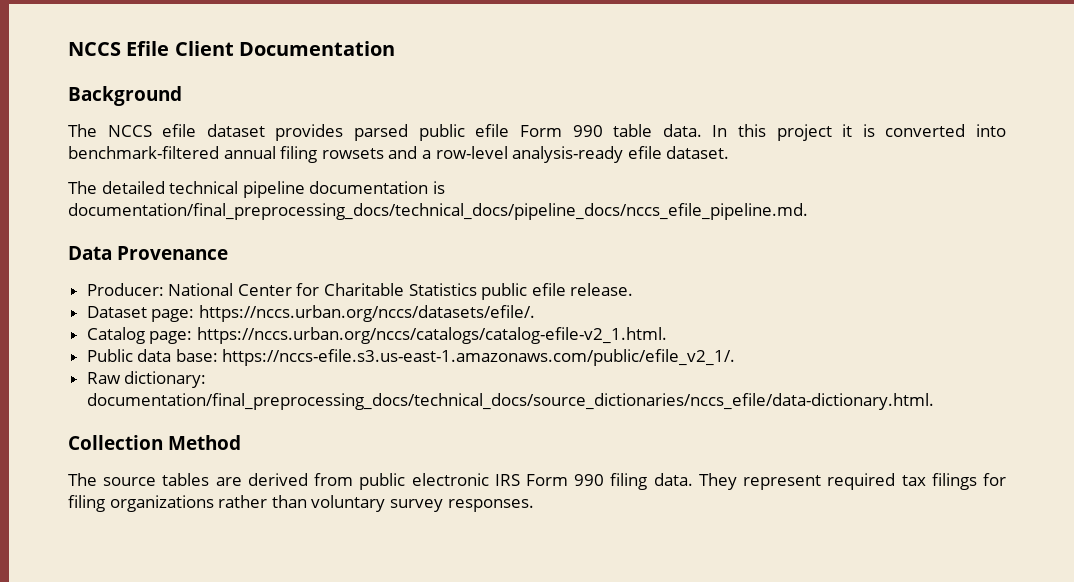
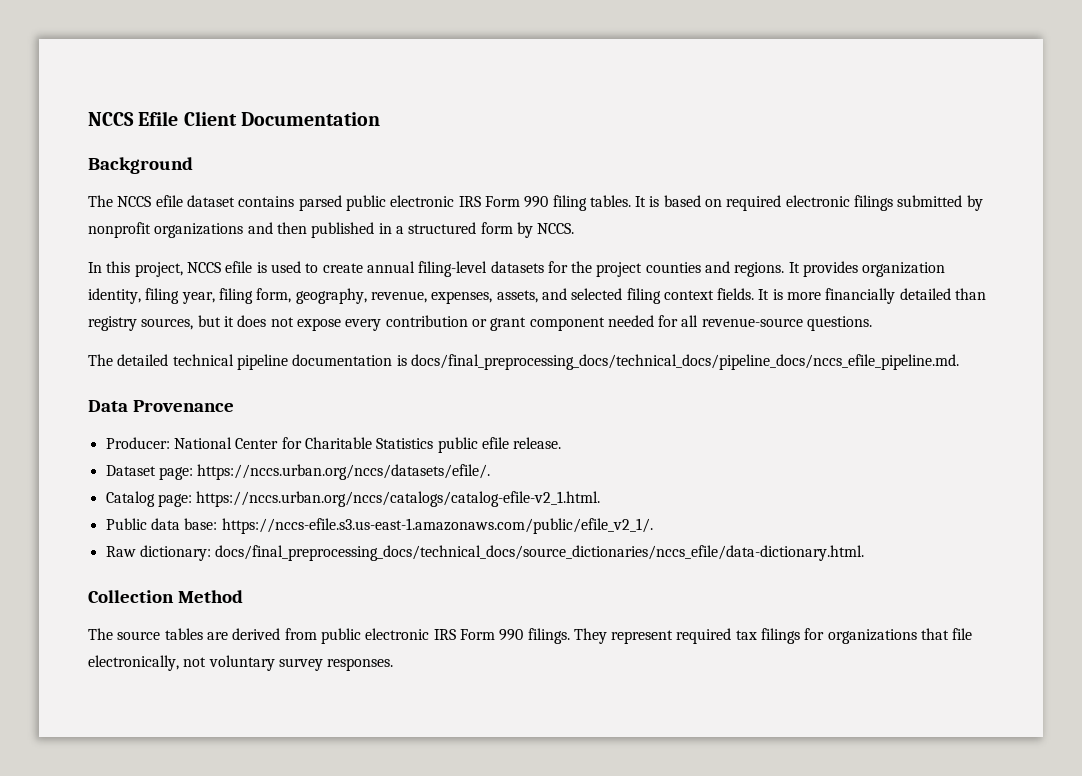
[275,124,344,141] provides -> [238,196,295,207] contains
[475,124,1006,141] [68,146,730,163] efile Form 990 table data. In this project it is converted into benchmark-filtered annual filing rowsets and a row-level analysis-ready efile dataset. -> [390,195,983,211] [88,222,575,238] [88,261,946,277] [88,288,987,304] [88,315,873,331] electronic IRS Form 990 filing tables. It is based on required electronic filings submitted by nonprofit organizations and then published in a structured form by NCCS. // In this project, NCCS efile is used to create annual filing-level datasets for the project counties and regions. It provides organization identity, filing year, filing form, geography, revenue, expenses, assets, and selected filing context fields. It is more financially detailed than registry sources, but it does not expose every contribution or grant component needed for all revenue-source questions.
[68,203,808,220] documentation/final_preprocessing_docs/technical_docs/pipeline_docs/nccs_efile_pipeline.md. -> [410,354,959,370] docs/final_preprocessing_docs/technical_docs/pipeline_docs/nccs_efile_pipeline.md.
[86,393,934,410] documentation/final_preprocessing_docs/technical_docs/source_dictionaries/nccs_efile/data-dictionary.html. -> [215,545,865,561] docs/final_preprocessing_docs/technical_docs/source_dictionaries/nccs_efile/data-dictionary.html.
[610,473,693,490] filing data. -> [527,628,570,644] filings.
[68,495,307,512] filing organizations rather than -> [827,628,973,644] [88,655,207,671] organizations that file electronically, not

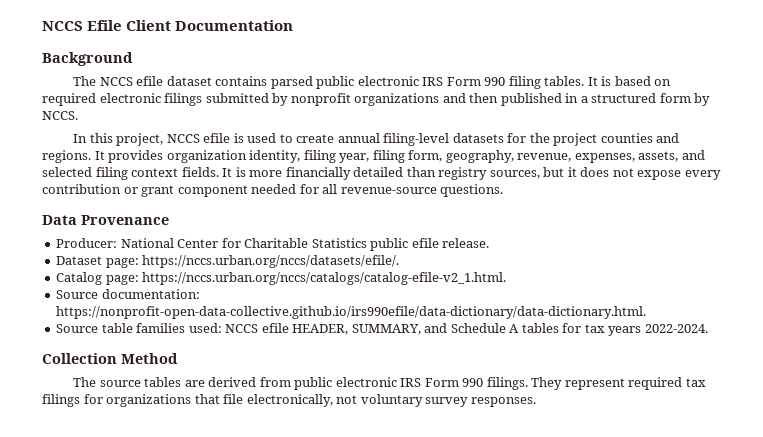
[88,354,959,370] // The detailed technical pipeline documentation is docs/final_preprocessing_docs/technical_docs/pipeline_docs/nccs_efile_pipeline.md. -> (504, 190) none
[105,518,653,534] [105,545,865,561] Public data base: https://nccs-efile.s3.us-east-1.amazonaws.com/public/efile_v2_1/. // Raw dictionary: docs/final_preprocessing_docs/technical_docs/source_dictionaries/nccs_efile/data-dictionary.html. -> [56,289,200,299] [56,306,647,319] [56,323,708,336] Source documentation: https://nonprofit-open-data-collective.github.io/irs990efile/data-dictionary/data-dictionary.html. // Source table families used: NCCS efile HEADER, SUMMARY, and Schedule A tables for tax years 2022-2024.

